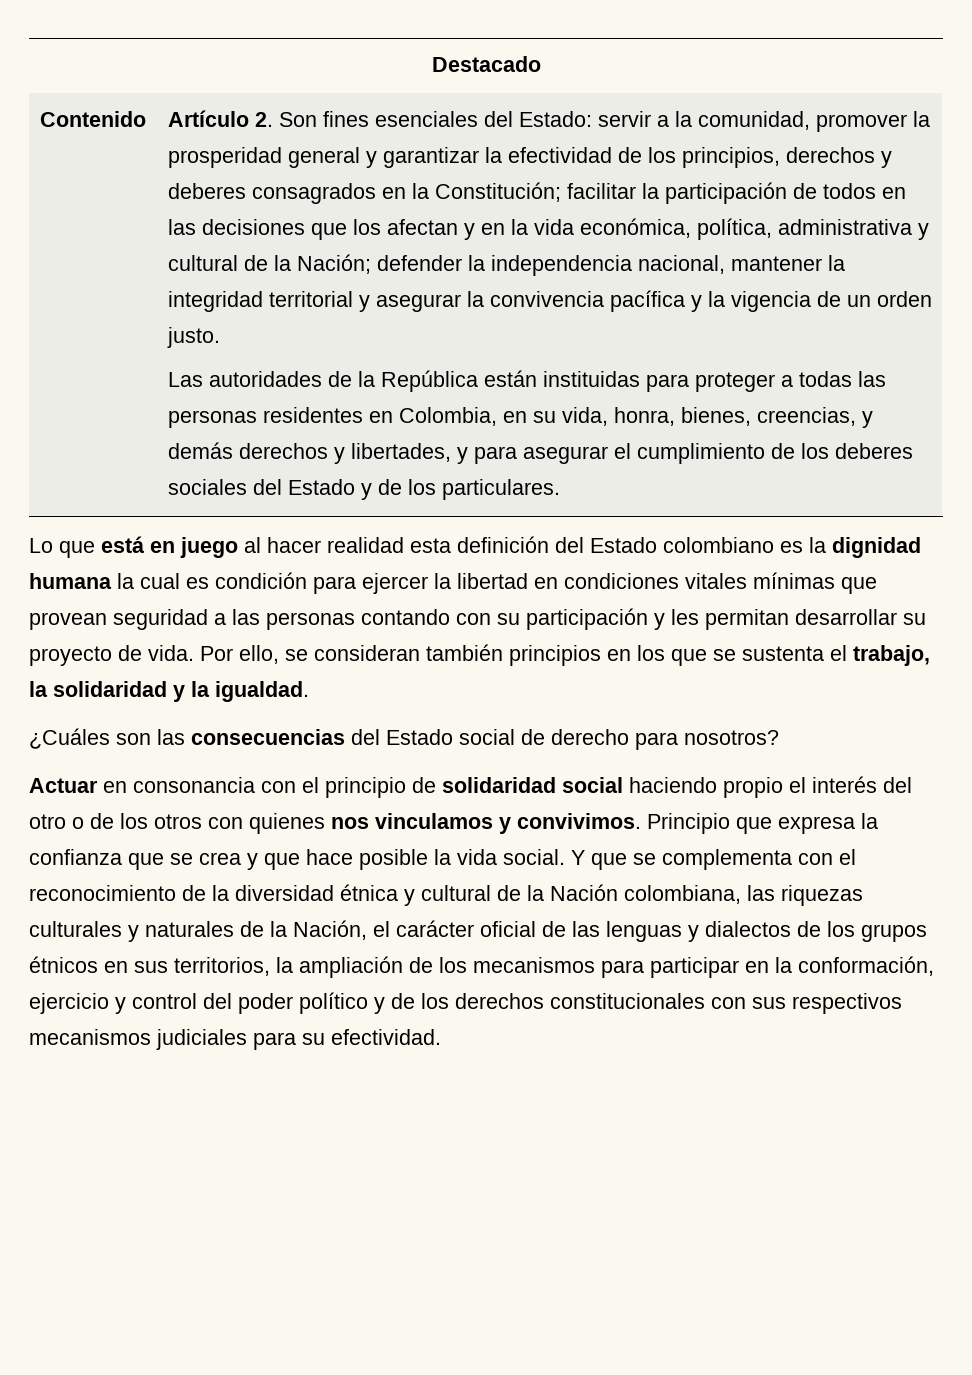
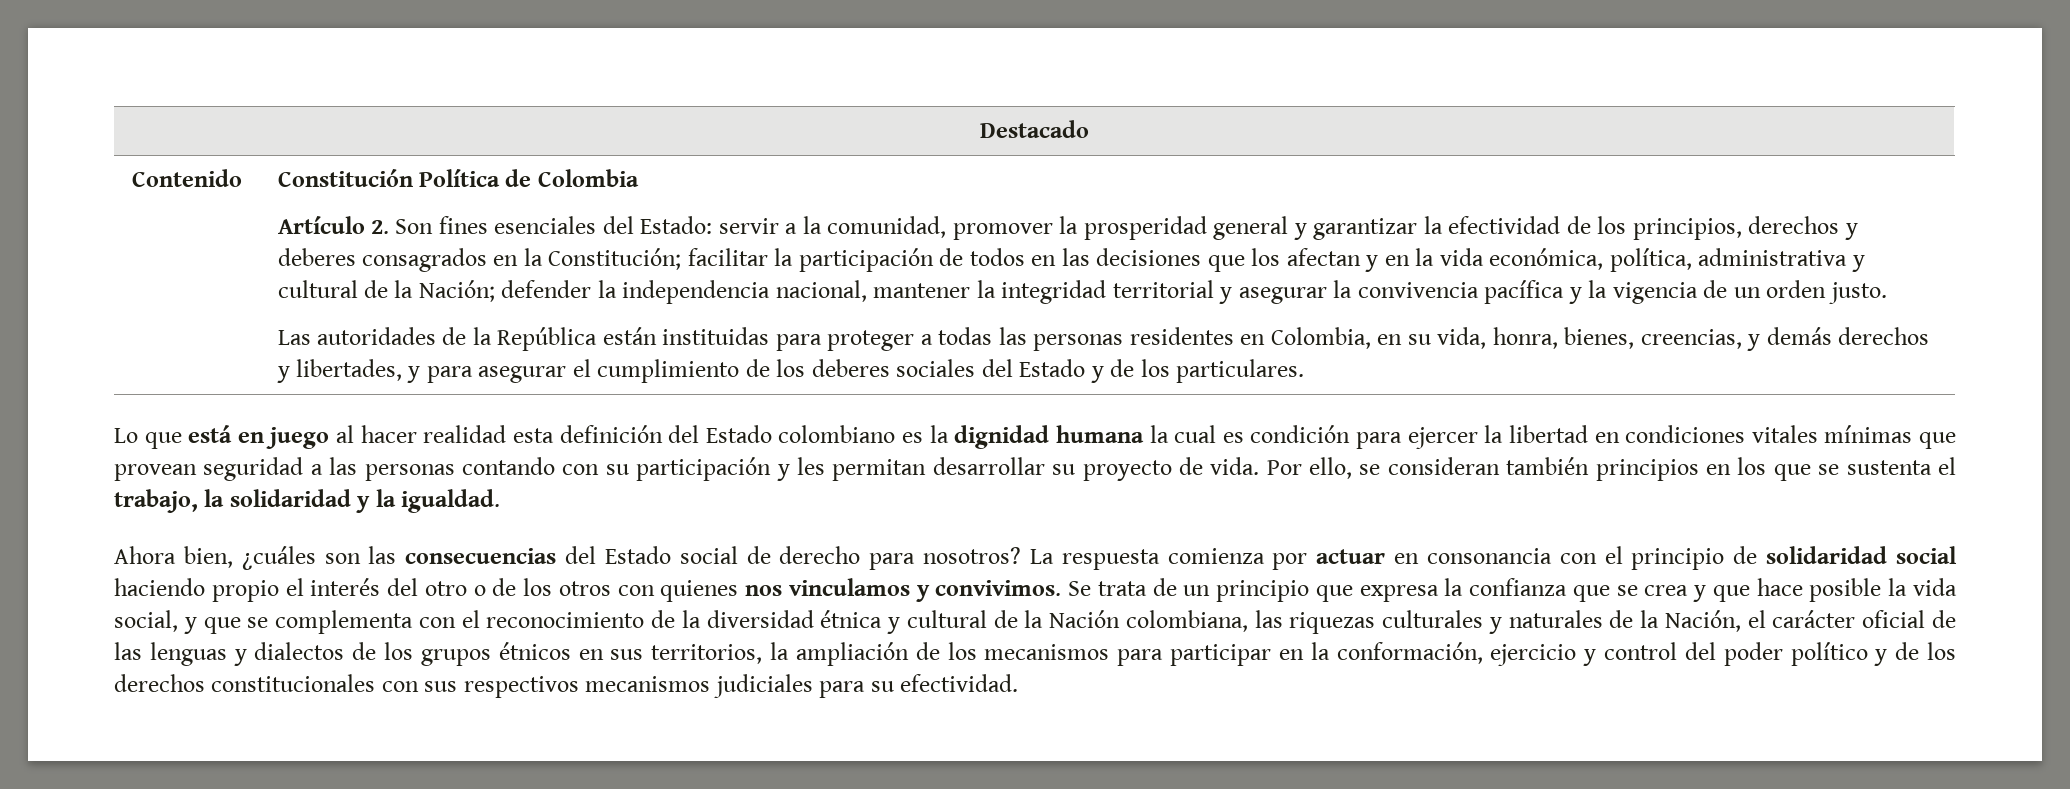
(146, 119) none -> [277,169,639,187] Constitución Política de Colombia //
[29,728,110,749] ¿Cuáles -> [114,546,316,570] Ahora bien, ¿cuáles
[29,778,98,793] // Actuar -> [1029,548,1386,570] La respuesta comienza por actuar
[647,813,730,834] Principio -> [1068,578,1310,602] Se trata de un principio
[503,849,585,865] social. Y -> [114,610,197,634] social, y

